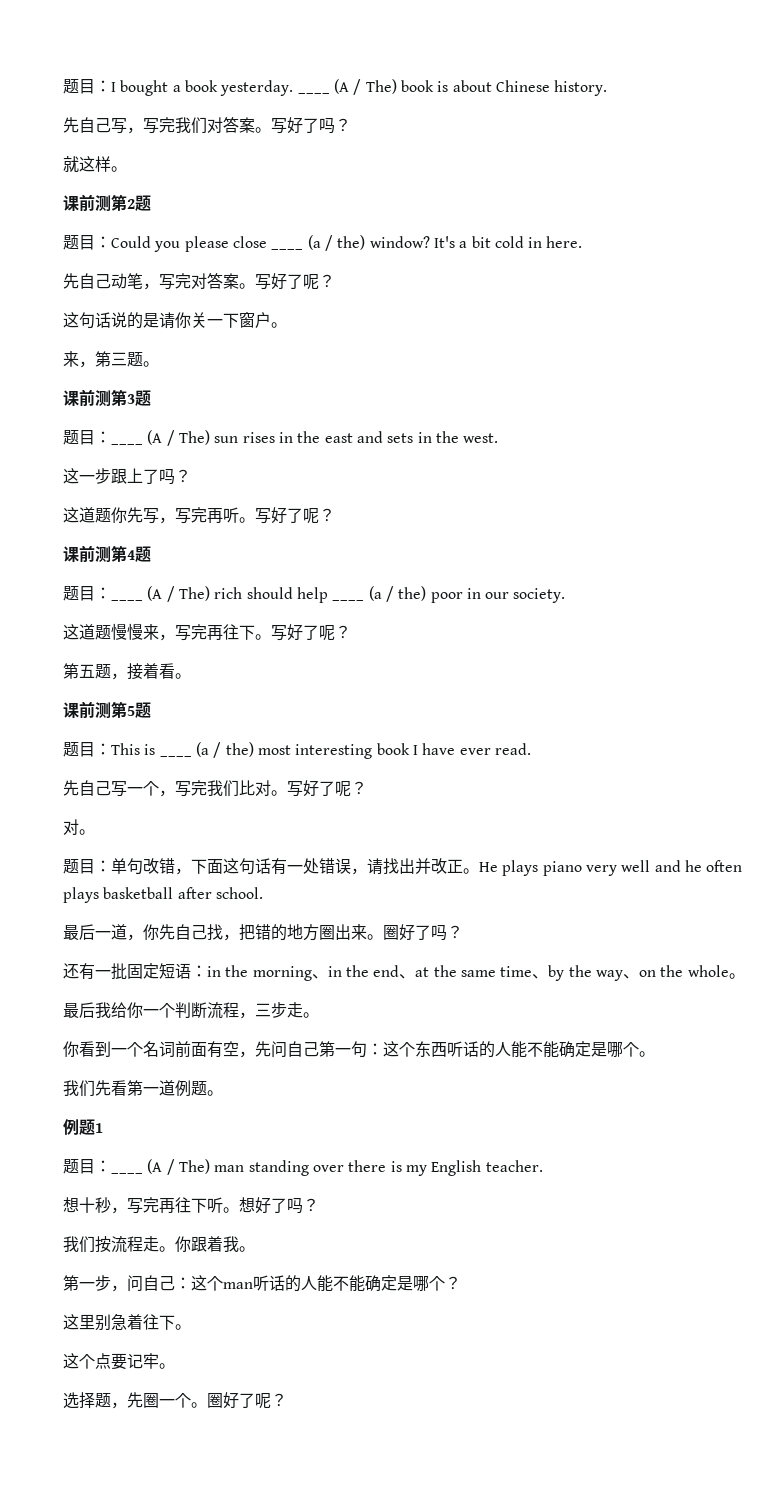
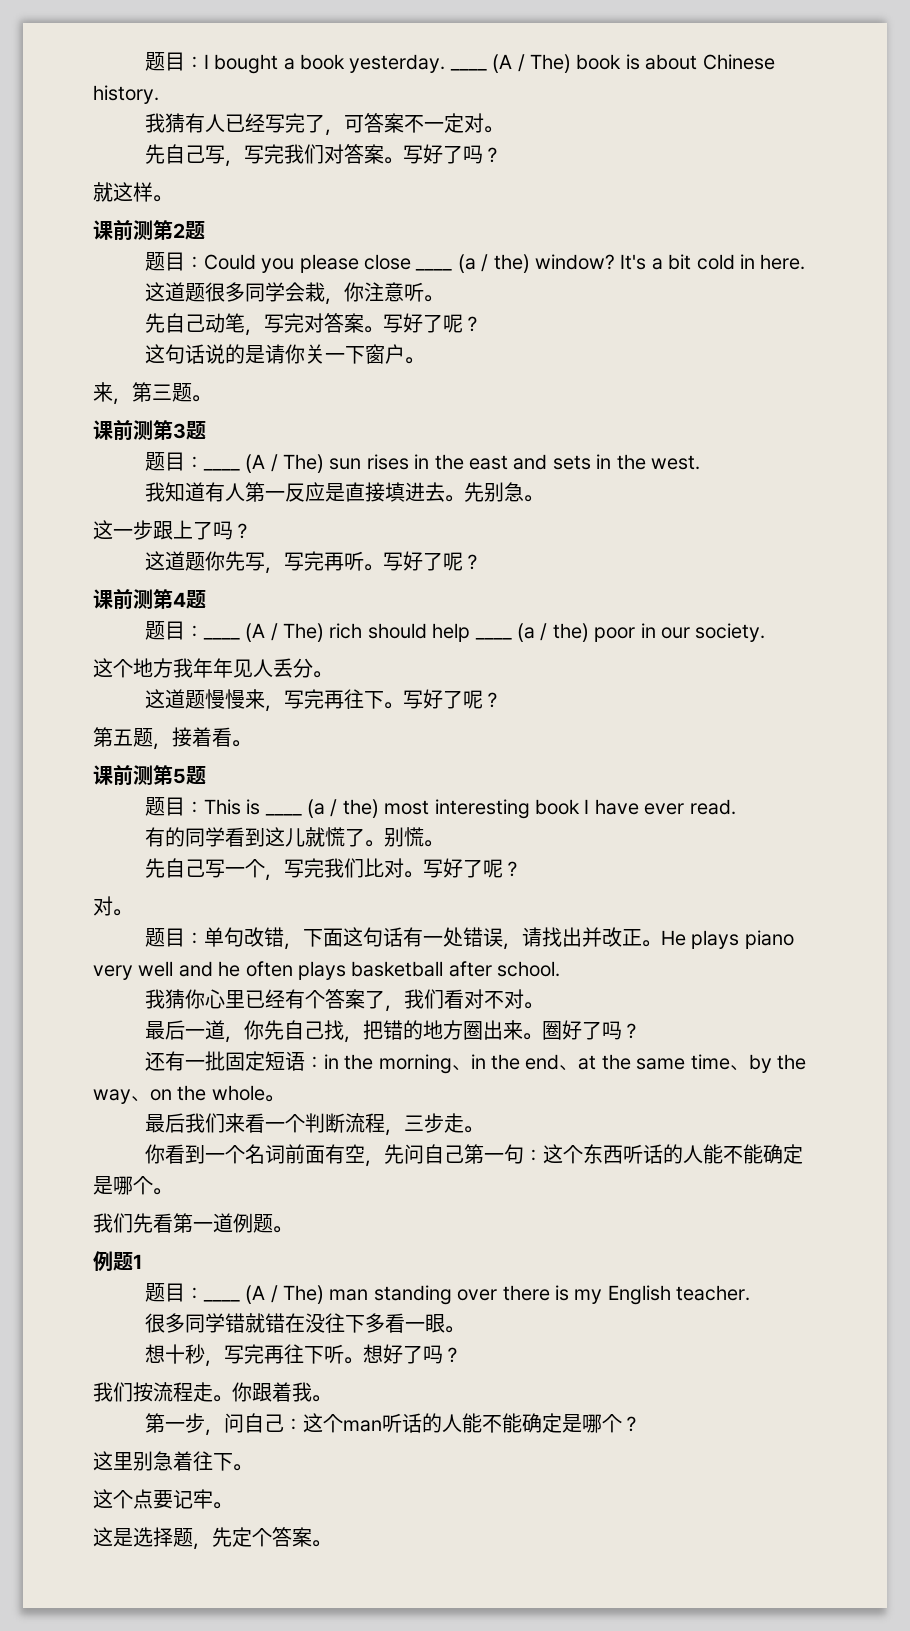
(608, 88) none -> [144,113,503,136] // 我猜有人已经写完了，可答案不一定对。
(583, 242) none -> [144,282,443,305] // 这道题很多同学会栽，你注意听。
(499, 438) none -> [144,482,543,502] // 我知道有人第一反应是直接填进去。先别急。
(566, 595) none -> [93,658,332,678] // 这个地方我年年见人丢分。
(531, 749) none -> [144,827,443,847] // 有的同学看到这儿就慌了。别慌。
(263, 893) none -> [144,989,543,1012] // 我猜你心里已经有个答案了，我们看对不对。
[111,1002,143,1018] 给你 -> [204,1113,265,1133] 们来看
(543, 1166) none -> [144,1313,464,1333] // 很多同学错就错在没往下多看一眼。
(175, 1366) none -> [93,1527,133,1547] 这是
[143,1392,287,1409] 圈一个。圈好了呢？ -> [232,1527,331,1547] 定个答案。

